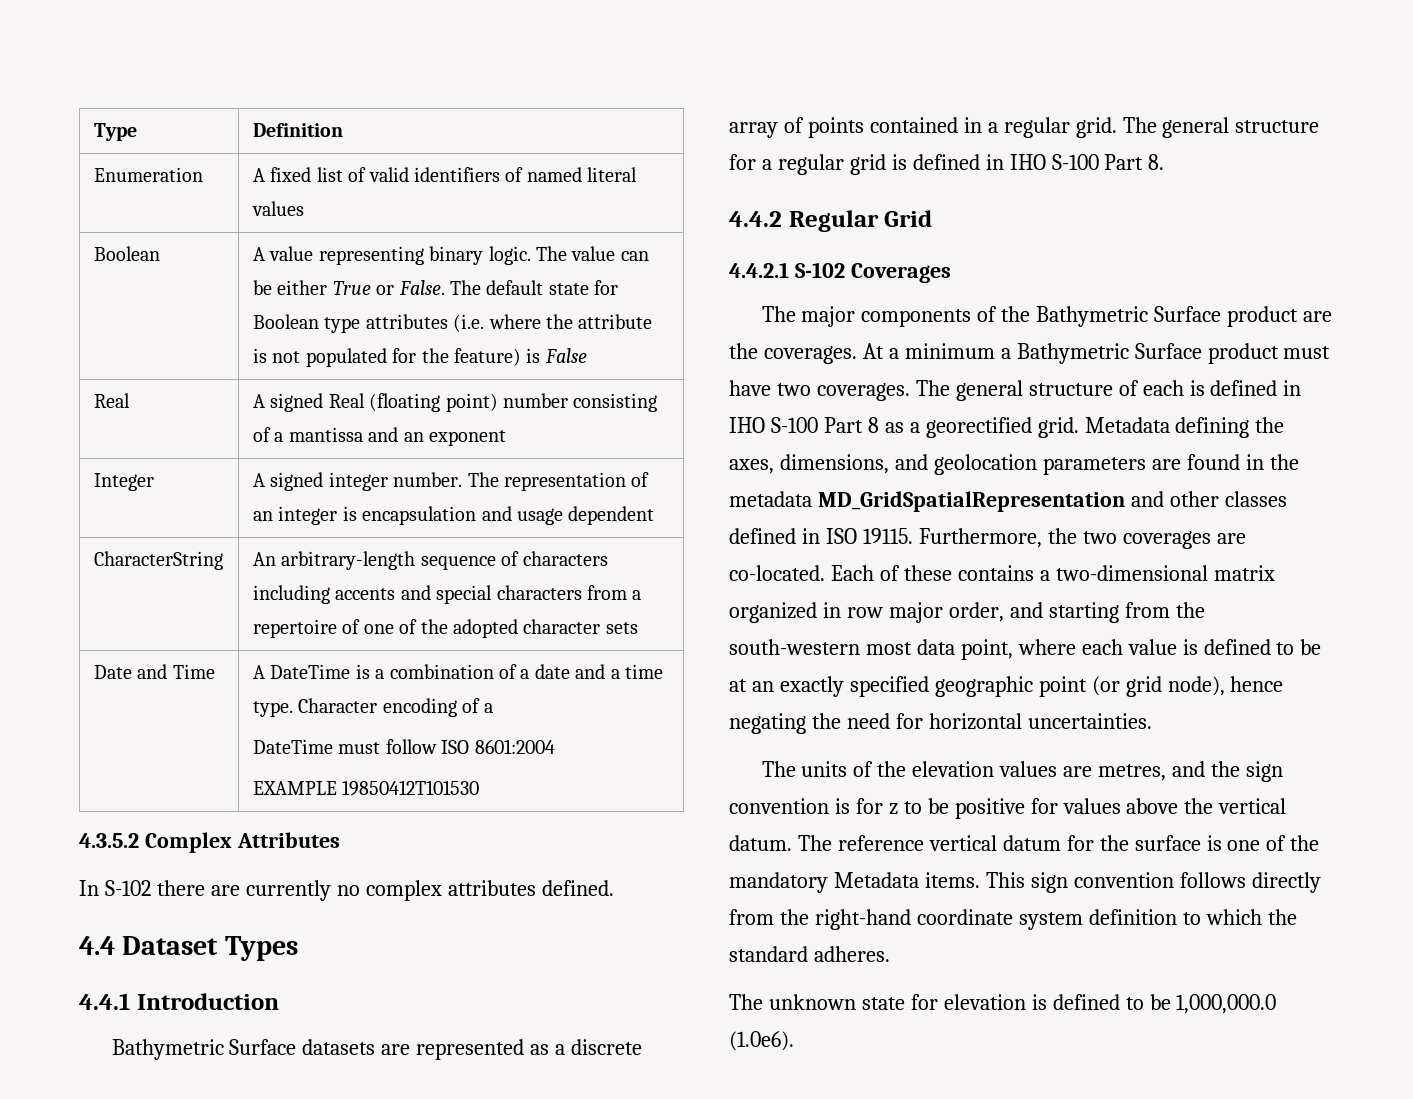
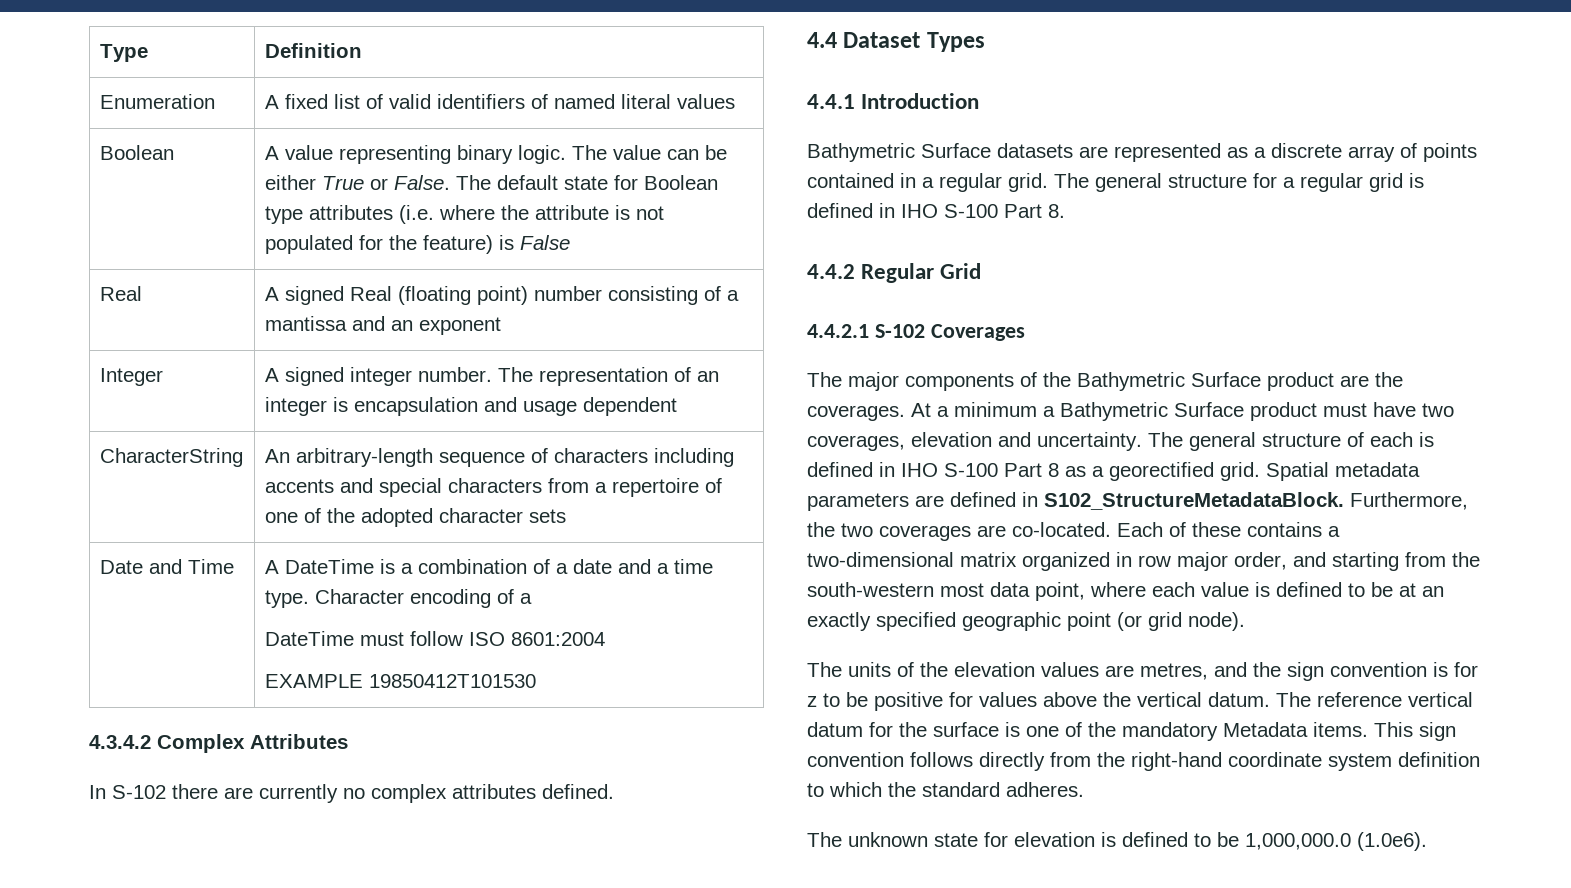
[79,833,139,848] 4.3.5.2 -> [89,735,151,749] 4.3.4.2
[816,383,910,401] coverages. -> [807,432,1142,451] coverages, elevation and uncertainty.
[1084,417,1285,438] [729,454,1299,475] [729,491,1287,512] [729,528,913,544] Metadata defining the axes, dimensions, and geolocation parameters are found in the metadata MD_GridSpatialRepresentation and other classes defined in ISO 19115. -> [1266,462,1420,481] [807,492,1344,511] Spatial metadata parameters are defined in S102_StructureMetadataBlock.
[1167,676,1284,696] [729,713,1152,734] node), hence negating the need for horizontal uncertainties. -> [1188,612,1245,631] node).

